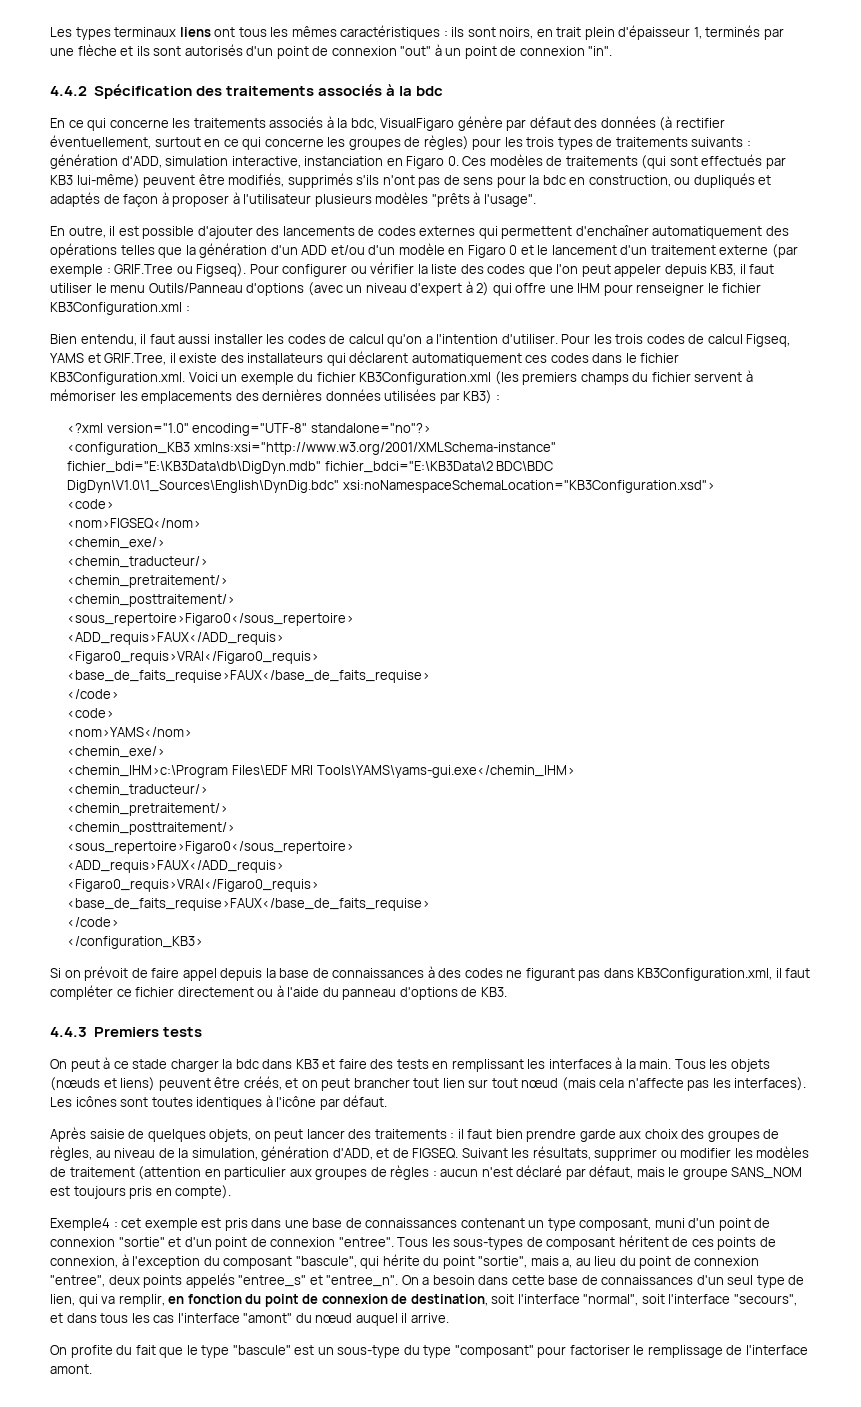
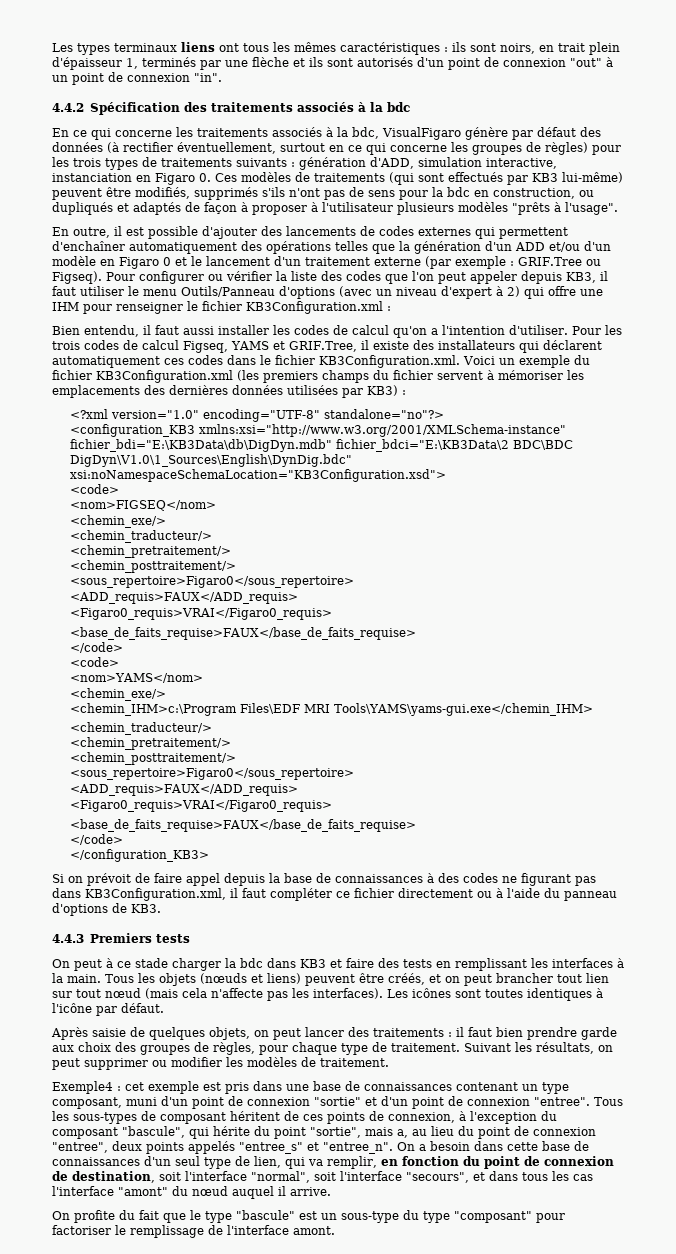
[95,1146,459,1161] au niveau de la simulation, génération d'ADD, et de FIGSEQ. -> [259,1042,460,1055] pour chaque type de traitement.
(591, 1153) none -> [598,1045,613,1052] [52,1058,80,1070] on peut
[69,1165,803,1180] [50,1185,232,1199] traitement (attention en particulier aux groupes de règles : aucun n'est déclaré par défaut, mais le groupe SANS_NOM est toujours pris en compte). -> [320,1058,389,1067] traitement.

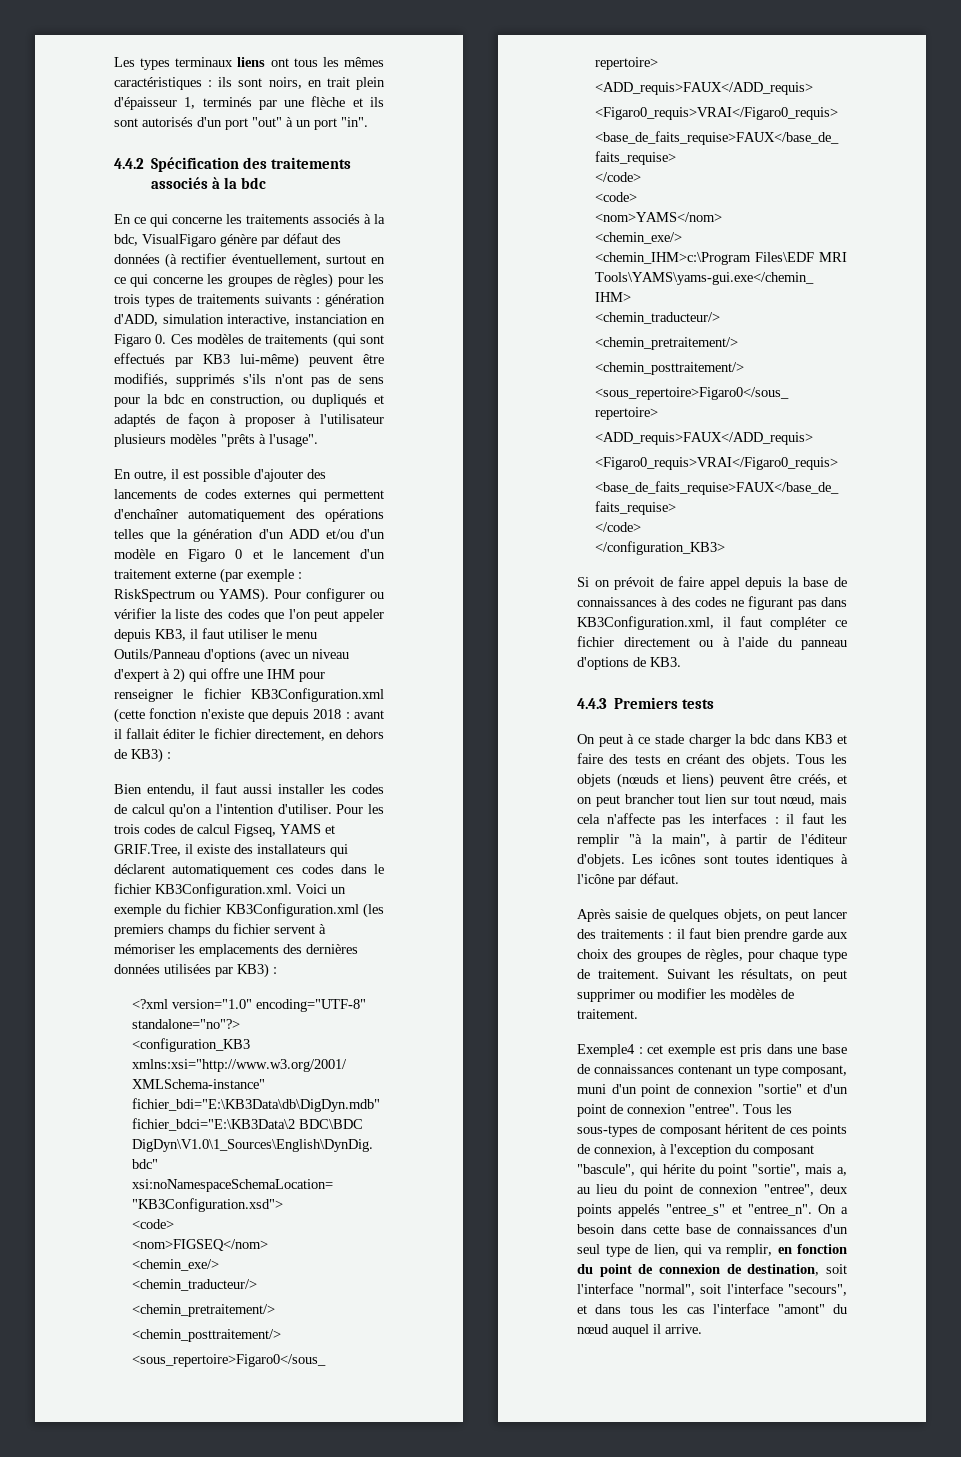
[448,57,613,70] [52,72,190,85] point de connexion "out" à un point de connexion -> [225,117,337,130] port "out" à un port
[518,257,601,266] [52,271,102,284] GRIF.Tree ou Figseq). -> [114,588,269,603] RiskSpectrum ou YAMS).
(383, 307) none -> [114,708,384,723] [114,728,384,741] [114,748,163,763] (cette fonction n'existe que depuis 2018 : avant il fallait éditer le fichier directement, en dehors de KB3)
[455,958,624,971] [52,973,101,983] remplissant les interfaces à la main. -> [686,754,790,767] créant des objets.
[105,988,178,999] nœud (mais -> [780,794,847,806] nœud, mais
[313,988,383,999] interfaces). -> [712,813,847,824] [577,834,847,847] [577,854,625,867] interfaces : il faut les remplir "à la main", à partir de l'éditeur d'objets.
[52,1210,565,1223] [52,1225,335,1238] // On profite du fait que le type "bascule" est un sous-type du type "composant" pour factoriser le remplissage de l'interface amont. -> (702, 1329) none

